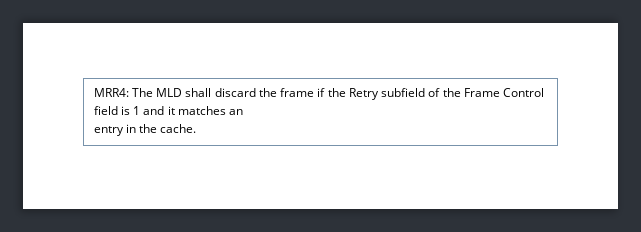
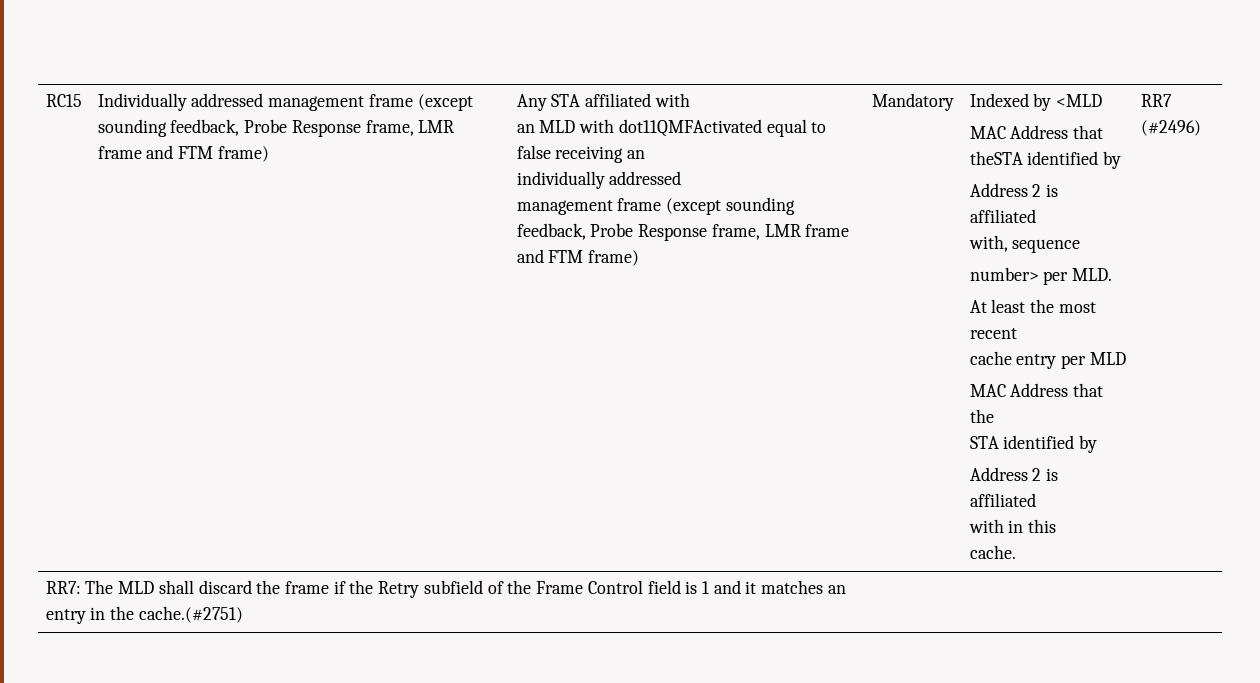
[93,88,129,97] MRR4: -> [45,94,82,107] [97,93,473,111] [97,119,455,137] [97,145,269,162] [516,93,690,111] [516,119,827,137] [516,145,646,163] [516,171,682,189] [516,197,795,215] [516,223,850,241] [516,249,640,266] [871,93,954,111] [969,93,1103,111] [969,125,1104,139] [969,151,1122,169] [969,183,1059,197] [969,209,1036,223] [968,235,1081,253] [969,267,1113,285] [969,299,1096,313] [969,328,1017,339] [969,351,1126,369] [969,383,1104,397] [969,409,994,423] [969,435,1098,453] [969,467,1059,481] [969,493,1036,507] [968,519,1057,533] [969,545,1016,559] [1140,94,1172,107] [1140,120,1201,136] [45,581,81,594] RC15 | Individually addressed management frame (except sounding feedback, Probe Response frame, LMR frame and FTM frame) | Any STA affiliated with // an MLD with dot11QMFActivated equal to false receiving an // individually addressed // management frame (except sounding feedback, Probe Response frame, LMR frame and FTM frame) | Mandatory | Indexed by <MLD // MAC Address that theSTA identified by // Address 2 is affiliated // with, sequence // number> per MLD. // At least the most recent // cache entry per MLD // MAC Address that the // STA identified by // Address 2 is affiliated // with in this // cache. | RR7 (#2496) // RR7:
[160,124,197,133] cache. -> [138,606,243,623] cache.(#2751)

